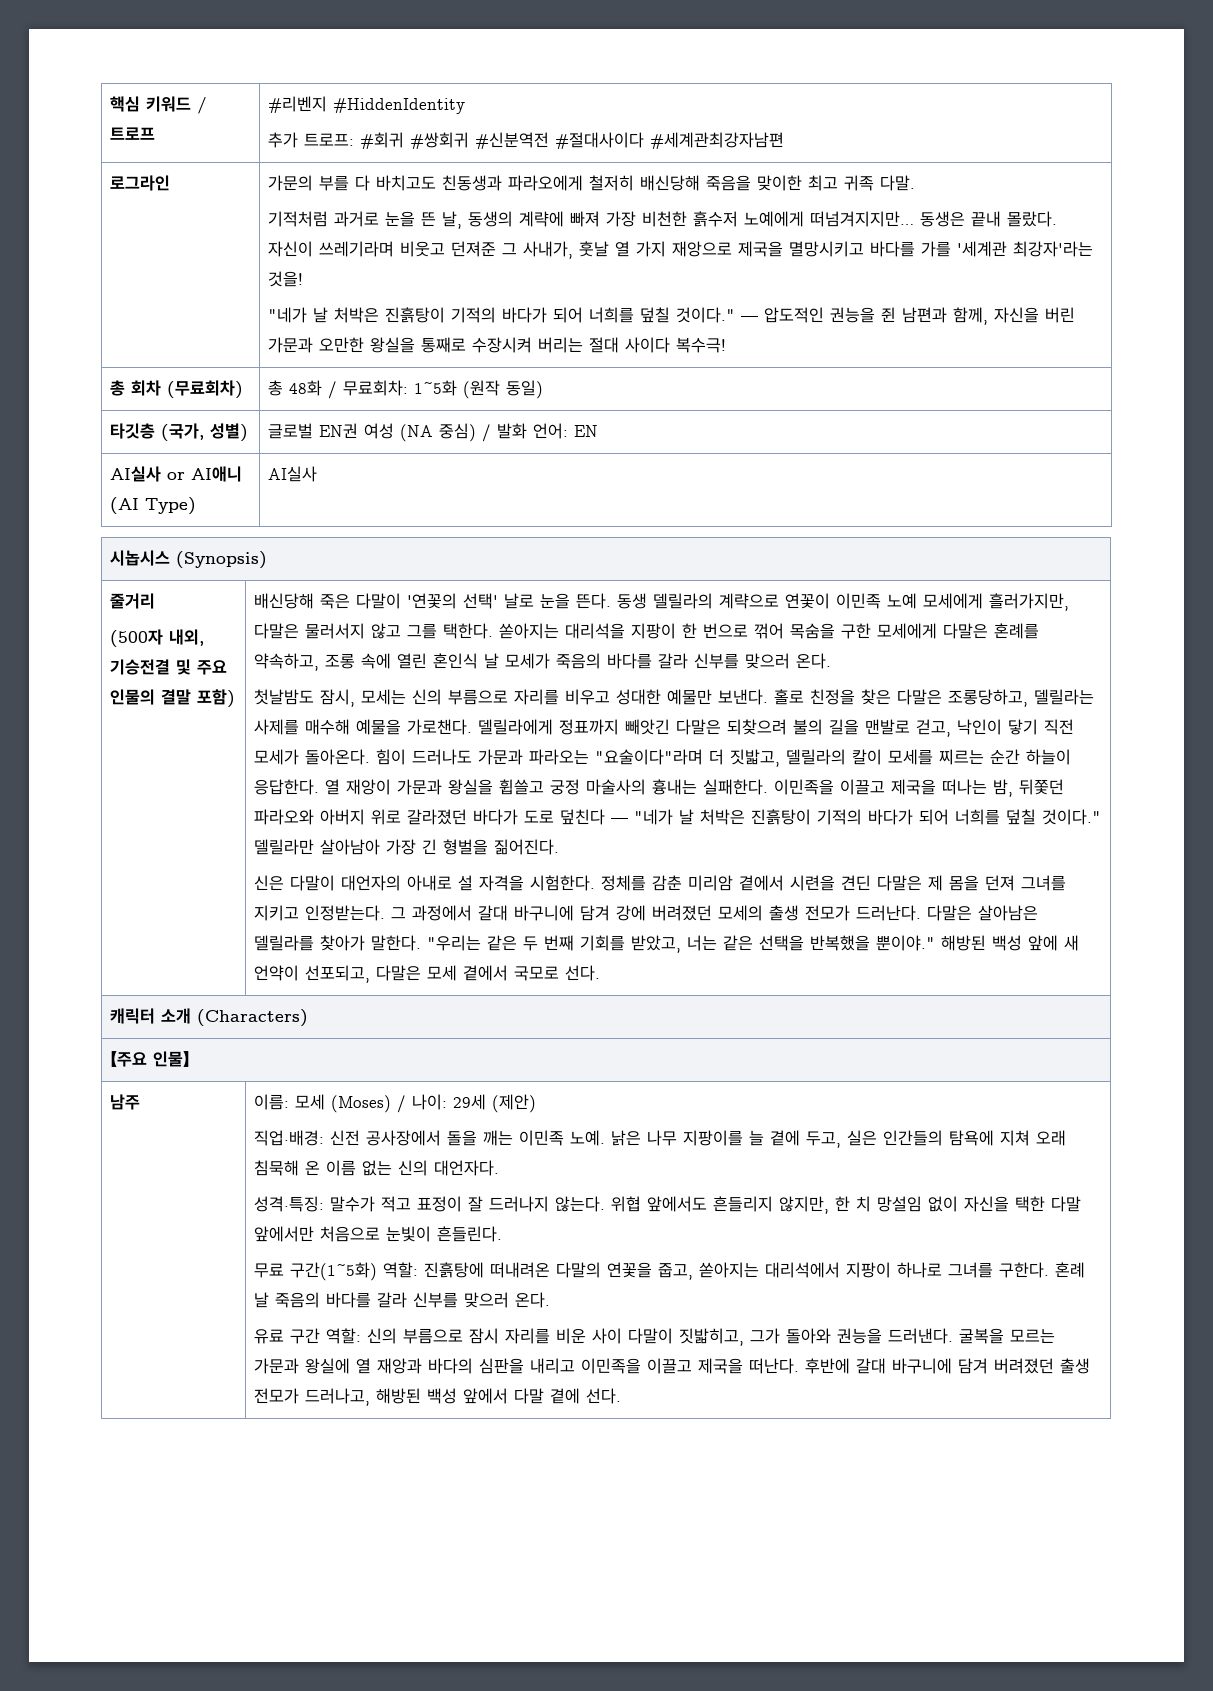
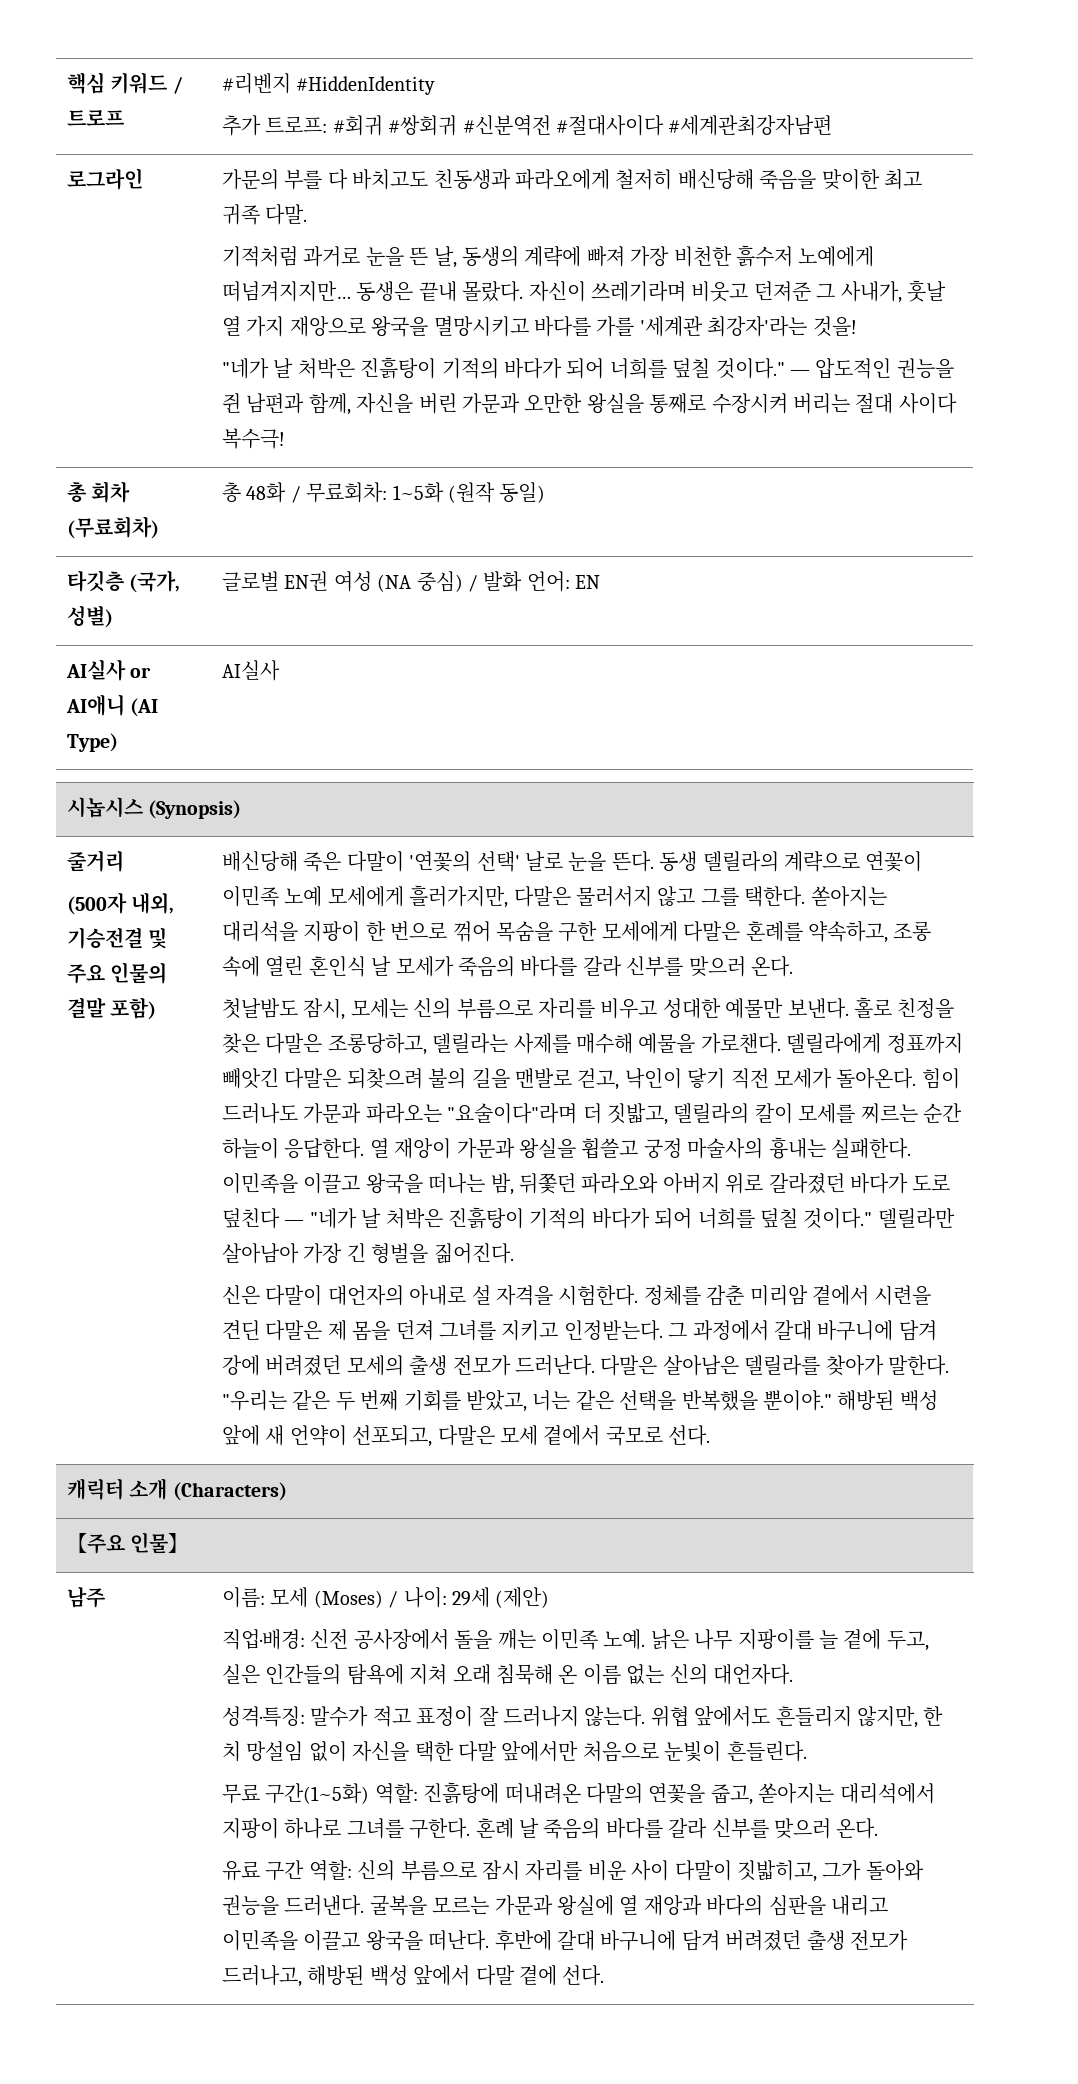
[737,241,783,257] 제국을 -> [371,316,429,337] 왕국을
[890,779,936,795] 제국을 -> [365,1173,423,1194] 왕국을
[697,1358,743,1374] 제국을 -> [365,1930,423,1951] 왕국을

